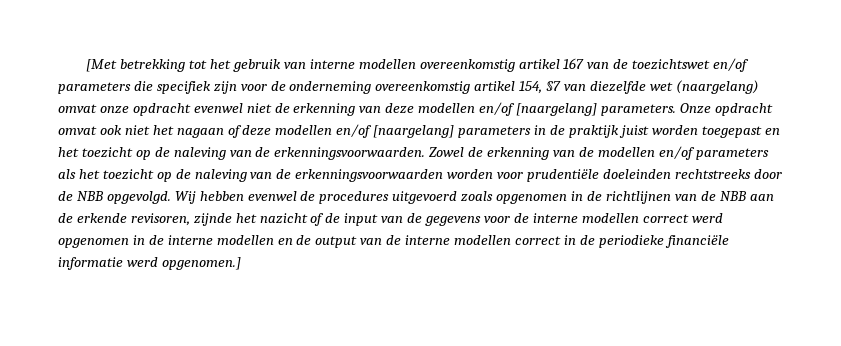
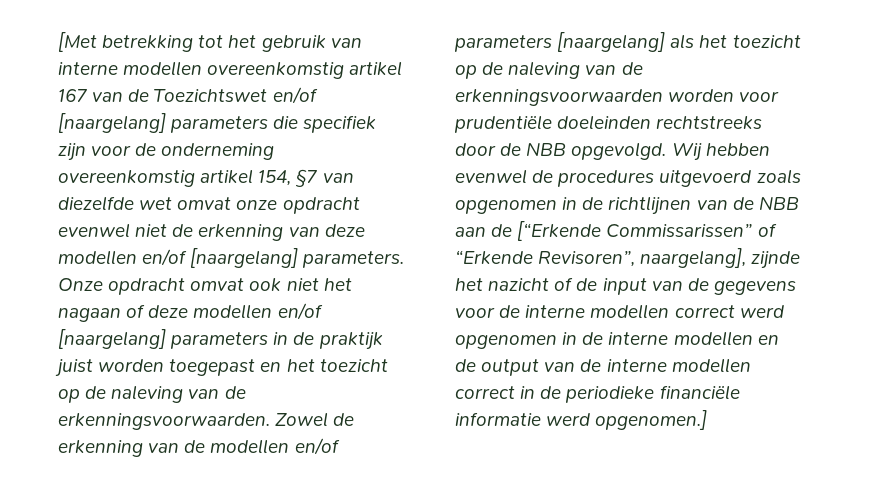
[632,58,750,72] toezichtswet en/of -> [154,87,318,104] [58,113,166,133] Toezichtswet en/of [naargelang]
[675,80,759,94] (naargelang) -> (173, 203) none
(769, 154) none -> [557,32,666,52] [naargelang]
[76,213,190,226] erkende revisoren, -> [517,221,777,241] [455,248,747,268] [“Erkende Commissarissen” of “Erkende Revisoren”, naargelang],

